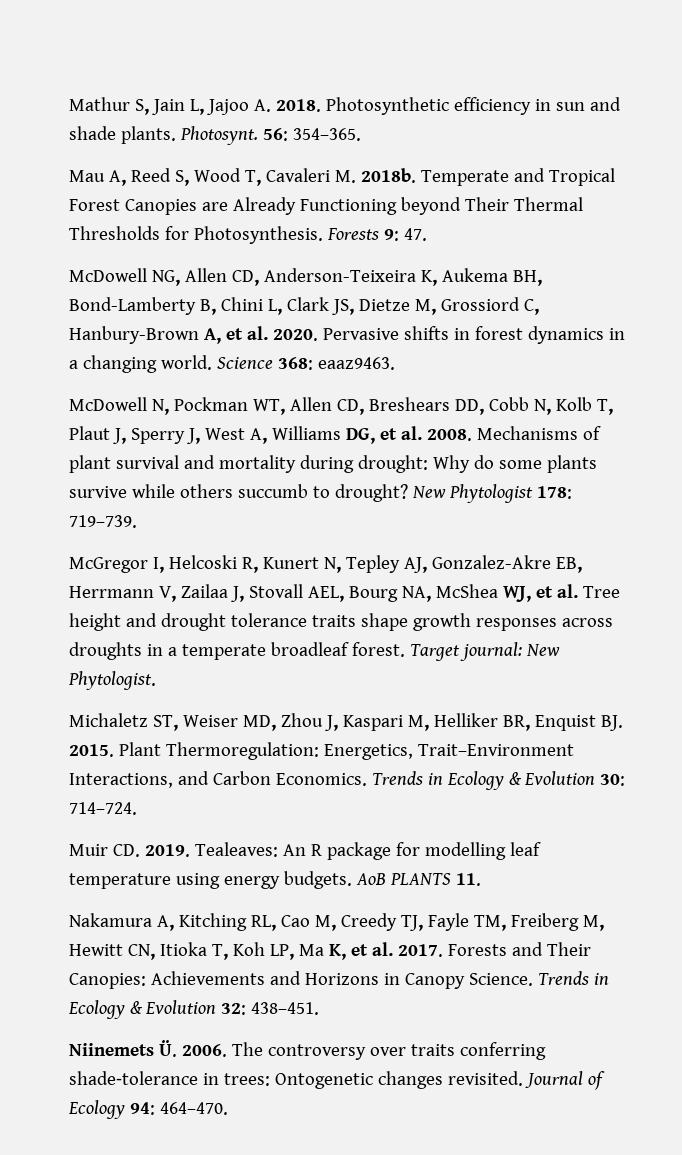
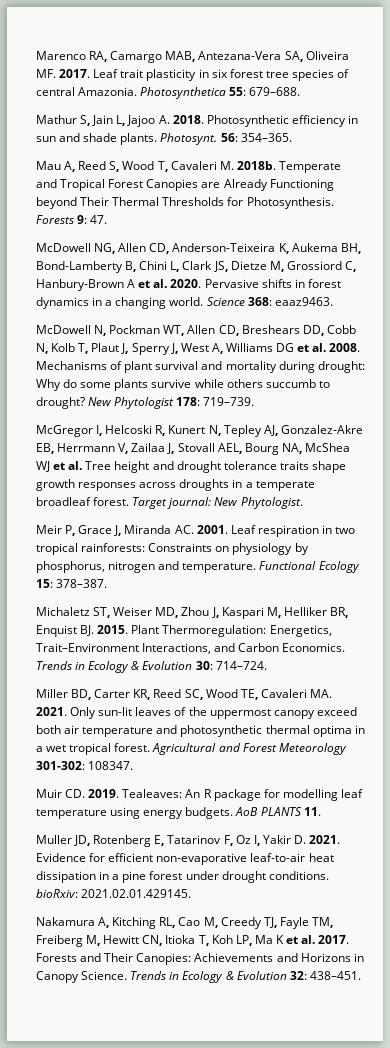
(69, 104) none -> [36,51,349,63] [36,69,350,81] [36,87,301,99] Marenco RA, Camargo MAB, Antezana-Vera SA, Oliveira MF. 2017. Leaf trait plasticity in six forest tree species of central Amazonia. Photosynthetica 55: 679–688. //
[203,328,221,344] A, -> [127,279,136,288] A
[345,428,375,444] DG, -> [276,343,295,352] DG
[502,586,531,602] WJ, -> [36,461,50,472] WJ
(156, 680) none -> [36,525,356,537] [36,543,309,555] [36,561,360,573] [36,579,108,588] // Meir P, Grace J, Miranda AC. 2001. Leaf respiration in two tropical rainforests: Constraints on physiology by phosphorus, nitrogen and temperature. Functional Ecology 15: 378–387.
(137, 808) none -> [36,689,332,700] [36,707,357,719] [36,725,365,737] [36,743,347,755] [36,761,134,770] // Miller BD, Carter KR, Reed SC, Wood TE, Cavaleri MA. 2021. Only sun-lit leaves of the uppermost canopy exceed both air temperature and photosynthetic thermal optima in a wet tropical forest. Agricultural and Forest Meteorology 301-302: 108347.
(481, 879) none -> [36,835,341,847] [36,853,334,865] [36,871,329,883] [36,889,192,898] // Muller JD, Rotenberg E, Tatarinov F, Oz I, Yakir D. 2021. Evidence for efficient non-evaporative leaf-to-air heat dissipation in a pine forest under drought conditions. bioRxiv: 2021.02.01.429145.
[328,944,346,960] K, -> [275,935,284,944] K
[69,1040,546,1060] [69,1071,605,1090] [68,1100,228,1119] // Niinemets Ü. 2006. The controversy over traits conferring shade‐tolerance in trees: Ontogenetic changes revisited. Journal of Ecology 94: 464–470. -> (361, 975) none

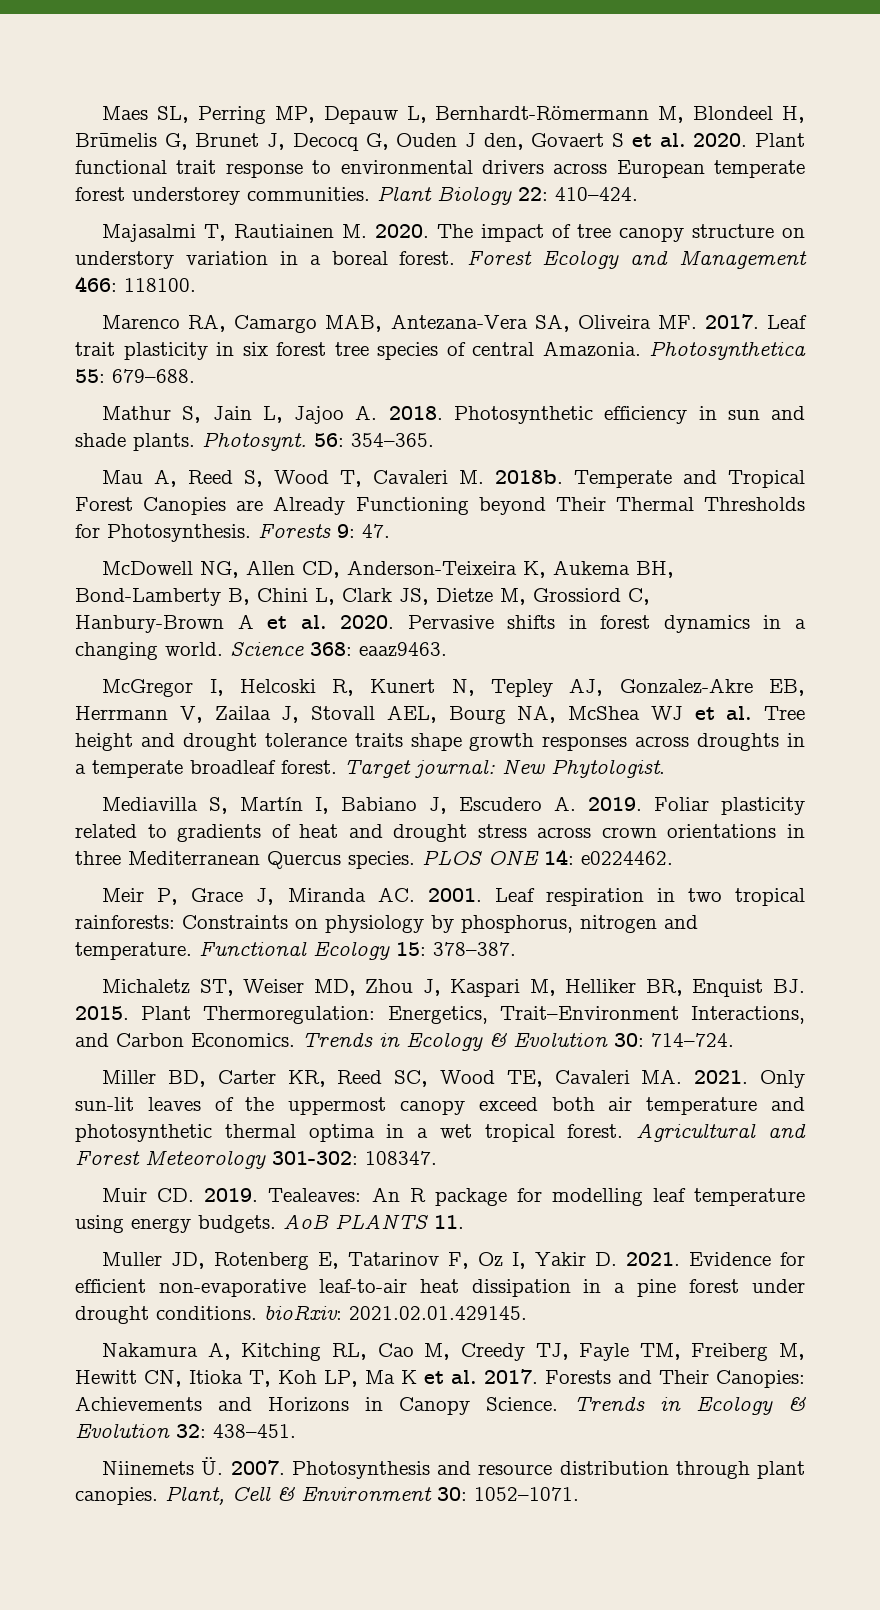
(36, 55) none -> [102,106,805,124] [75,133,805,151] [75,160,805,178] [75,186,638,205] [102,224,806,242] [75,250,808,269] [75,276,196,292] Maes SL, Perring MP, Depauw L, Bernhardt‐Römermann M, Blondeel H, Brūmelis G, Brunet J, Decocq G, Ouden J den, Govaert S et al. 2020. Plant functional trait response to environmental drivers across European temperate forest understorey communities. Plant Biology 22: 410–424. // Majasalmi T, Rautiainen M. 2020. The impact of tree canopy structure on understory variation in a boreal forest. Forest Ecology and Management 466: 118100. //
[36,325,356,336] [36,343,361,355] [36,361,365,373] [36,379,330,391] [36,397,255,409] // McDowell N, Pockman WT, Allen CD, Breshears DD, Cobb N, Kolb T, Plaut J, Sperry J, West A, Williams DG et al. 2008. Mechanisms of plant survival and mortality during drought: Why do some plants survive while others succumb to drought? New Phytologist 178: 719–739. -> (447, 649) none
(303, 503) none -> [102,796,805,815] [75,824,805,842] [75,849,673,869] // Mediavilla S, Martín I, Babiano J, Escudero A. 2019. Foliar plasticity related to gradients of heat and drought stress across crown orientations in three Mediterranean Quercus species. PLOS ONE 14: e0224462.
(361, 975) none -> [102,1457,805,1479] [75,1486,579,1505] // Niinemets Ü. 2007. Photosynthesis and resource distribution through plant canopies. Plant, Cell & Environment 30: 1052–1071.

